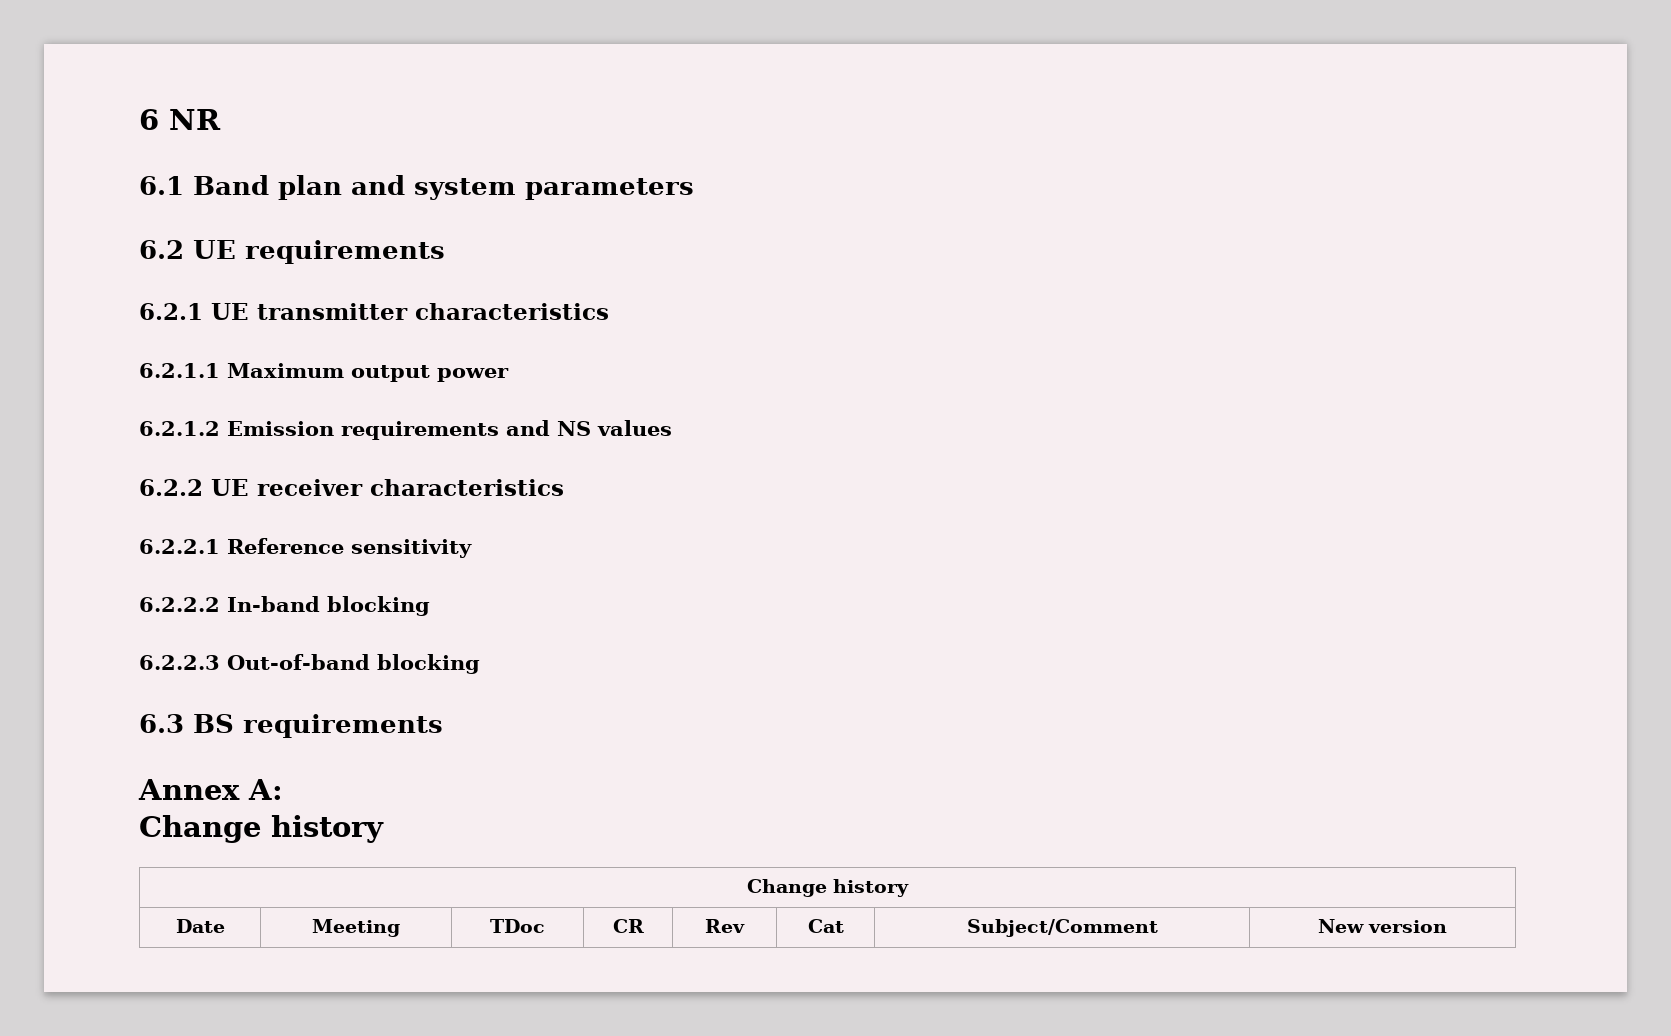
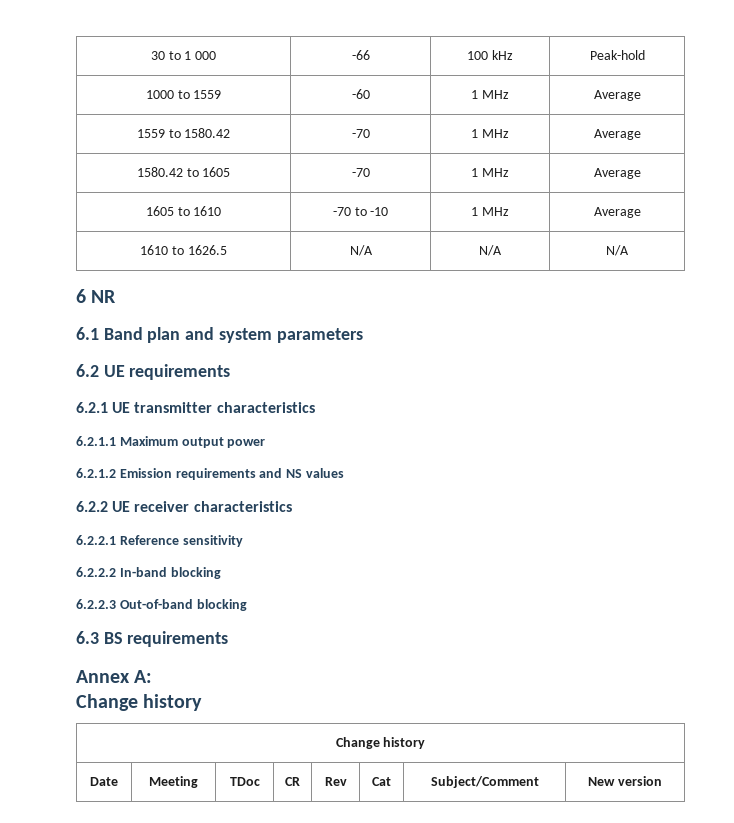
(139, 119) none -> [150,51,217,60] [351,50,370,60] [467,50,513,60] [589,50,645,60] [145,90,222,99] [351,89,370,99] [471,90,509,99] [593,90,641,101] [136,128,231,138] [351,129,370,138] [471,129,509,138] [593,129,641,140] [136,167,231,177] [351,168,370,177] [471,168,509,177] [593,168,641,179] [145,206,222,216] [332,207,389,216] [471,207,509,216] [593,207,641,218] [140,245,227,255] [349,245,373,256] [479,245,502,256] [606,245,629,256] 30 to 1 000 | -66 | 100 kHz | Peak-hold // 1000 to 1559 | -60 | 1 MHz | Average // 1559 to 1580.42 | -70 | 1 MHz | Average // 1580.42 to 1605 | -70 | 1 MHz | Average // 1605 to 1610 | -70 to -10 | 1 MHz | Average // 1610 to 1626.5 | N/A | N/A | N/A //

